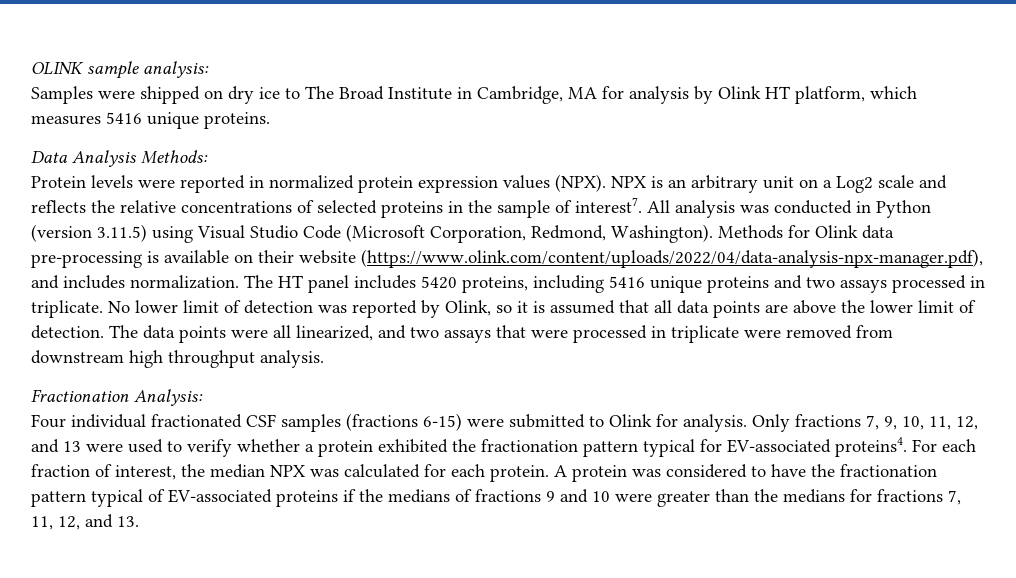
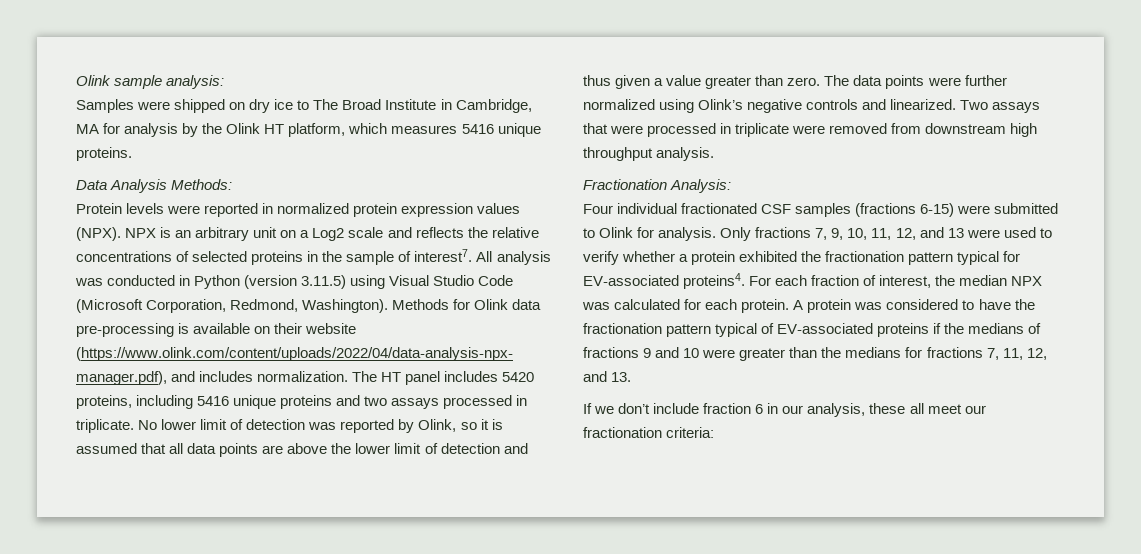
[31,62,84,75] OLINK -> [76,75,111,86] Olink
(713, 95) none -> [202,123,223,134] the
[31,325,439,343] detection. The data points were all linearized, and two -> [440,443,528,454] [583,75,1007,89] [583,99,989,113] detection and thus given a value greater than zero. The data points were further normalized using Olink’s negative controls and linearized. Two
(139, 521) none -> [583,403,986,417] [583,427,715,438] // If we don’t include fraction 6 in our analysis, these all meet our fractionation criteria:

